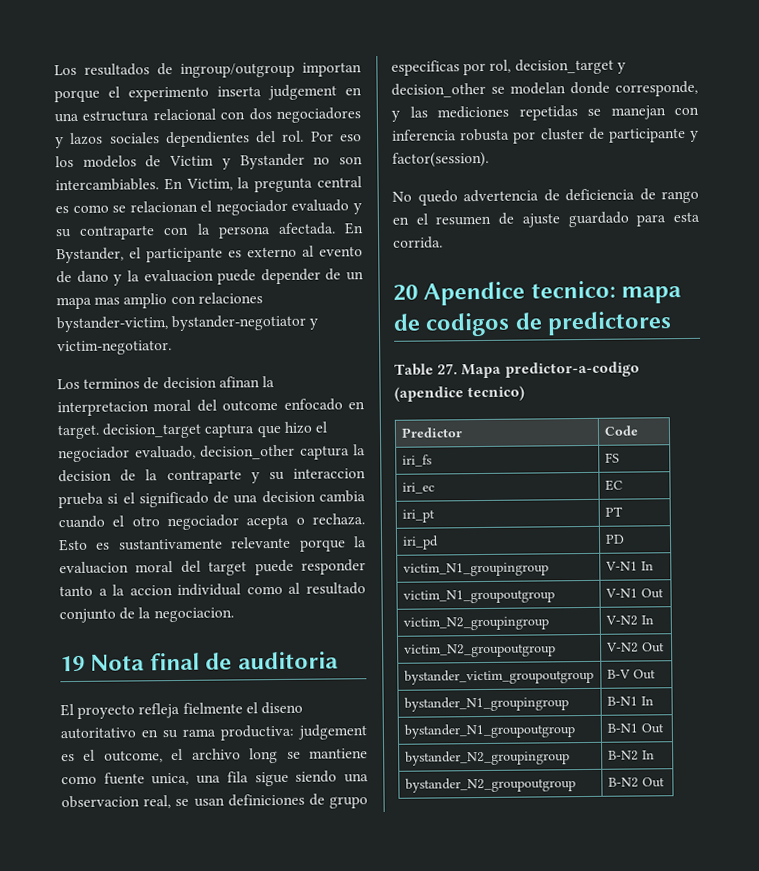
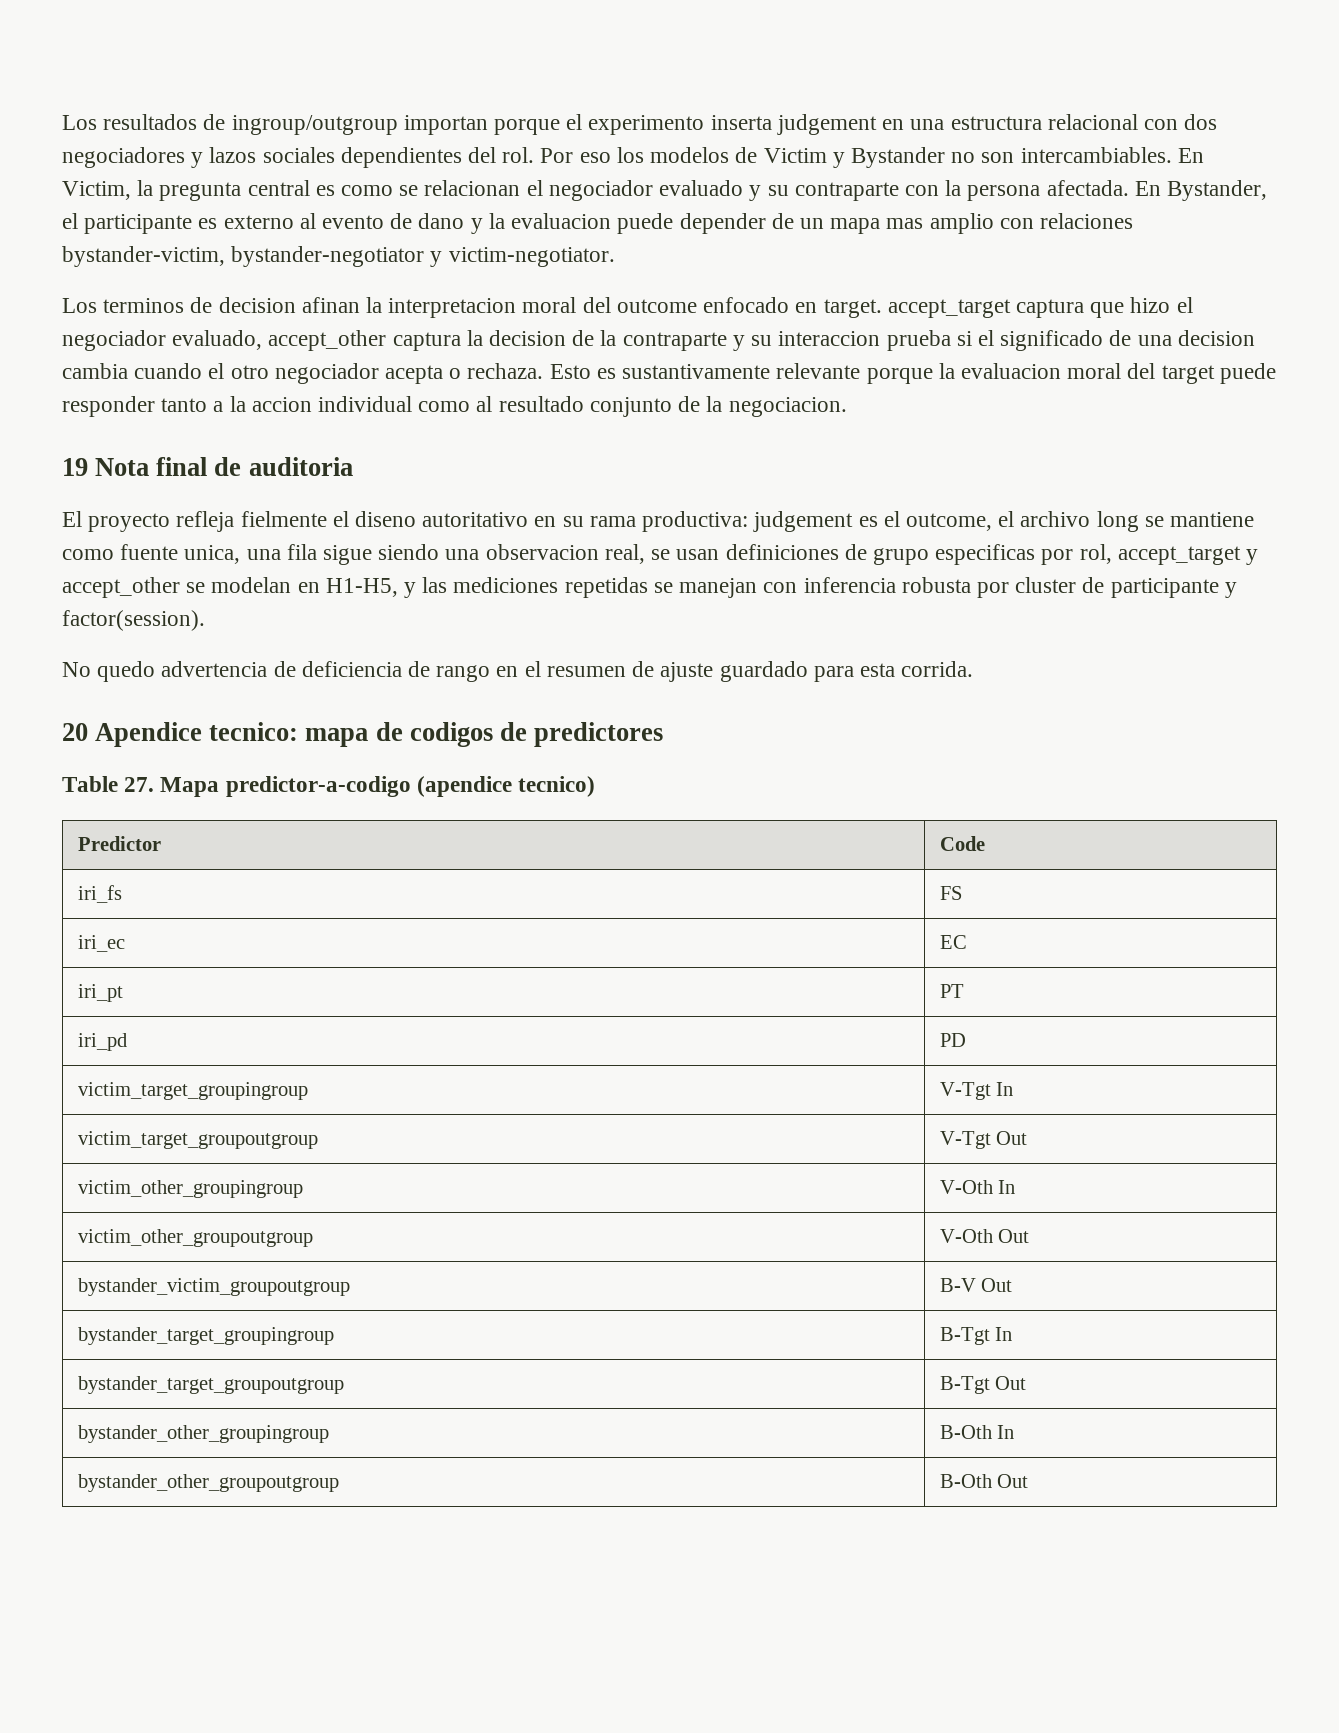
[102,422,203,439] decision_target -> [887,299,1011,318] accept_target
[200,444,295,460] decision_other -> [268,330,387,351] accept_other
[514,58,626,75] [391,80,698,98] decision_target y decision_other se modelan donde corresponde, -> [1117,546,1258,565] [62,577,398,598] accept_target y accept_other se modelan en H1-H5,
[402,562,549,577] [604,561,654,571] [402,589,555,604] [604,588,664,599] [402,616,549,631] [604,615,654,626] [403,643,556,658] [605,642,639,653] victim_N1_groupingroup | V-N1 In // victim_N1_groupoutgroup | V-N1 Out // victim_N2_groupingroup | V-N2 In // victim_N2_groupoutgroup | V-N2 -> [77,1082,308,1100] [939,1082,1014,1100] [77,1131,318,1149] [939,1131,1028,1149] [77,1180,303,1198] [939,1180,1016,1194] [77,1229,313,1247] [939,1229,993,1243] victim_target_groupingroup | V-Tgt In // victim_target_groupoutgroup | V-Tgt Out // victim_other_groupingroup | V-Oth In // victim_other_groupoutgroup | V-Oth
[403,696,569,712] [606,696,654,706] [403,723,575,739] [606,723,664,734] [404,750,570,766] [607,750,655,761] [404,777,576,793] [607,777,639,788] bystander_N1_groupingroup | B-N1 In // bystander_N1_groupoutgroup | B-N1 Out // bystander_N2_groupingroup | B-N2 In // bystander_N2_groupoutgroup | B-N2 -> [77,1327,334,1345] [939,1327,1013,1345] [77,1376,344,1394] [939,1376,1027,1394] [77,1425,329,1443] [939,1425,1015,1439] [77,1474,339,1492] [939,1474,992,1488] bystander_target_groupingroup | B-Tgt In // bystander_target_groupoutgroup | B-Tgt Out // bystander_other_groupingroup | B-Oth In // bystander_other_groupoutgroup | B-Oth

